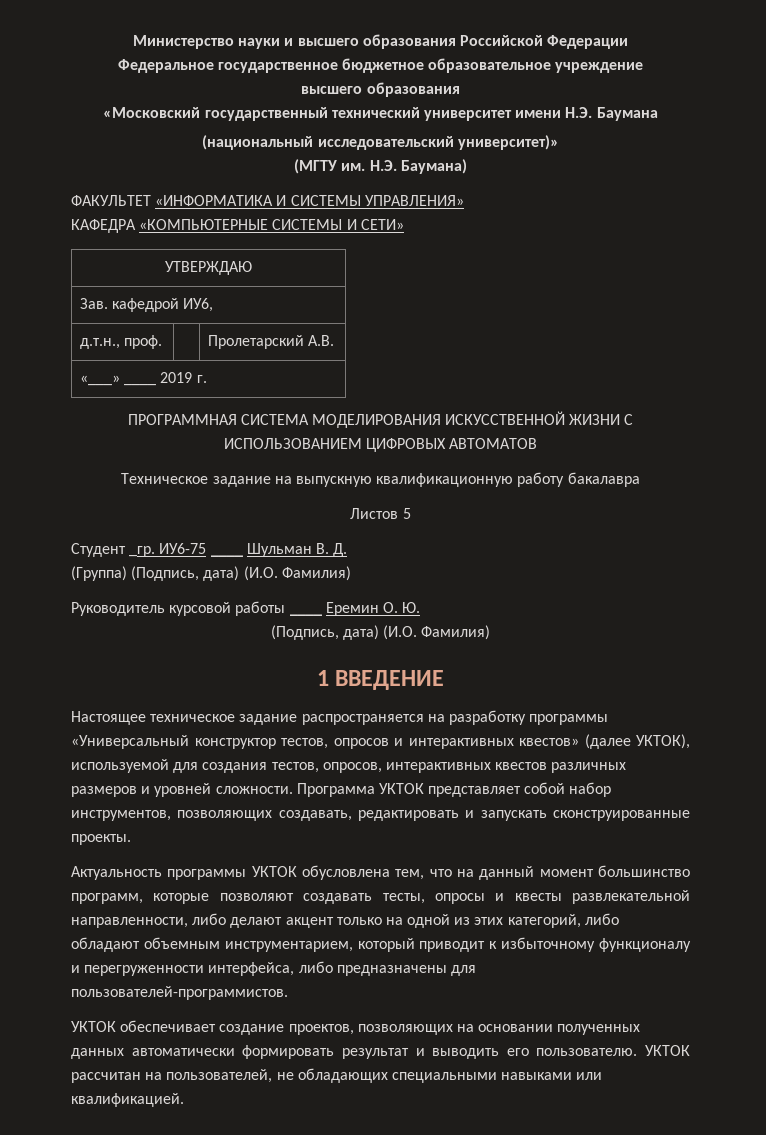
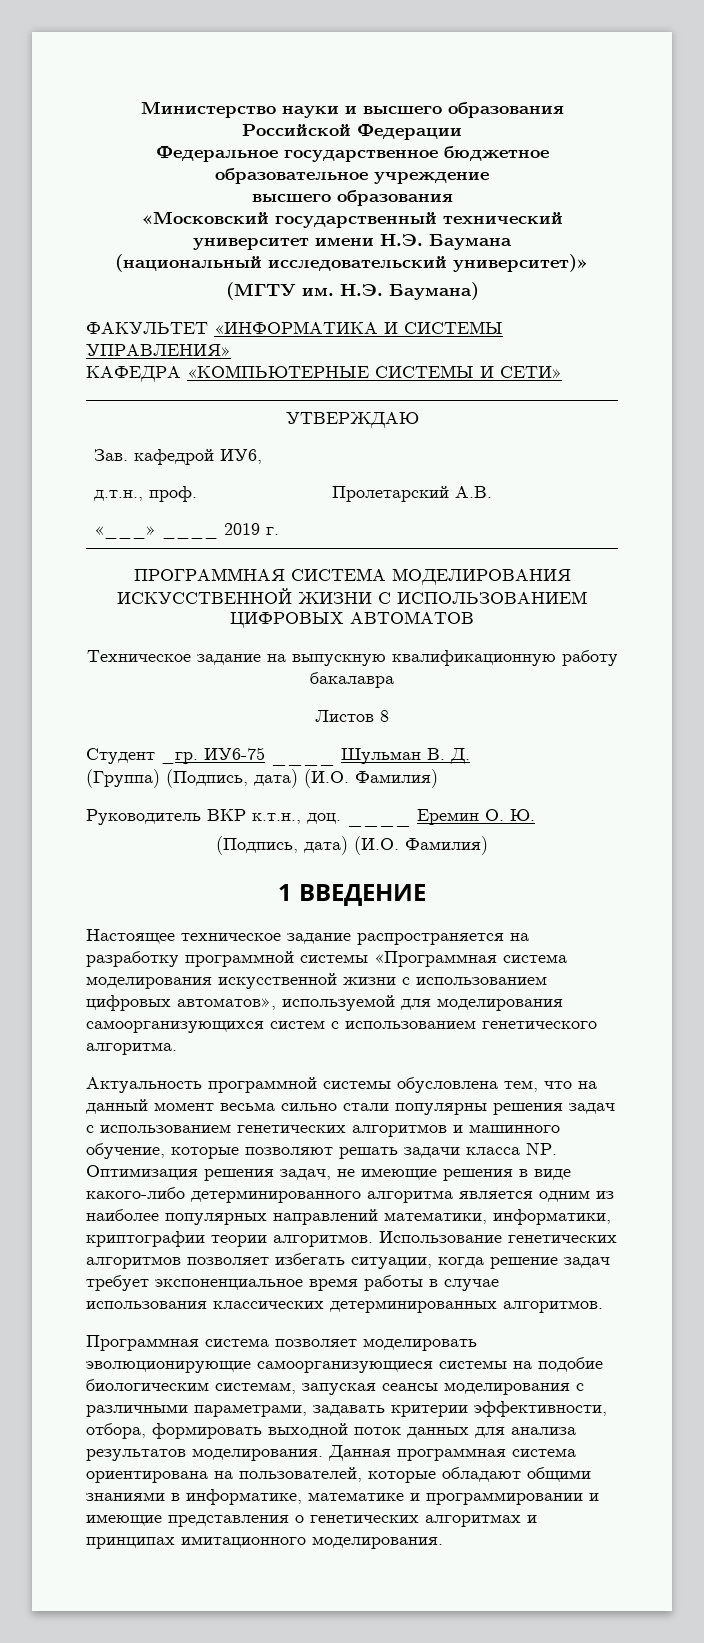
[402,508,411,519] 5 -> [380,710,389,722] 8
[169,601,286,616] курсовой работы -> [207,809,341,824] ВКР к.т.н., доц.
[529,714,609,725] [71,734,690,749] [71,759,627,773] [71,782,612,797] [71,810,690,821] [71,834,131,845] программы «Универсальный конструктор тестов, опросов и интерактивных квестов» (далее УКТОК), используемой для создания тестов, опросов, интерактивных квестов различных размеров и уровней сложности. Программа УКТОК представляет собой набор инструментов, позволяющих создавать, редактировать и запускать сконструированные проекты. -> [185,951,567,967] [86,973,547,989] [86,995,563,1011] [86,1020,597,1033] [86,1042,177,1055] программной системы «Программная система моделирования искусственной жизни с использованием цифровых автоматов», используемой для моделирования самоорганизующихся систем с использованием генетического алгоритма.
[167,866,297,880] программы УКТОК -> [208,1077,391,1093] программной системы
[597,865,690,877] [71,890,690,904] [71,913,619,928] [71,937,692,952] [71,961,476,976] [71,986,288,1000] [71,1020,641,1035] [71,1045,690,1059] [71,1068,603,1083] [71,1093,184,1107] большинство программ, которые позволяют создавать тесты, опросы и квесты развлекательной направленности, либо делают акцент только на одной из этих категорий, либо обладают объемным инструментарием, который приводит к избыточному функционалу и перегруженности интерфейса, либо предназначены для пользователей-программистов. // УКТОК обеспечивает создание проектов, позволяющих на основании полученных данных автоматически формировать результат и выводить его пользователю. УКТОК рассчитан на пользователей, не обладающих специальными навыками или квалификацией. -> [220,1102,615,1115] [86,1124,560,1137] [86,1142,557,1159] [86,1165,571,1181] [86,1187,614,1203] [86,1209,611,1225] [86,1231,617,1247] [86,1253,610,1269] [86,1275,499,1291] [86,1300,603,1313] [86,1335,477,1351] [86,1357,603,1373] [86,1379,584,1395] [86,1401,607,1417] [86,1423,576,1439] [86,1445,576,1461] [86,1467,591,1483] [86,1489,599,1505] [86,1514,537,1527] [86,1536,443,1549] весьма сильно стали популярны решения задач с использованием генетических алгоритмов и машинного обучение, которые позволяют решать задачи класса NP. Оптимизация решения задач, не имеющие решения в виде какого-либо детерминированного алгоритма является одним из наиболее популярных направлений математики, информатики, криптографии теории алгоритмов. Использование генетических алгоритмов позволяет избегать ситуации, когда решение задач требует экспоненциальное время работы в случае использования классических детерминированных алгоритмов. // Программная система позволяет моделировать эволюционирующие самоорганизующиеся системы на подобие биологическим системам, запуская сеансы моделирования с различными параметрами, задавать критерии эффективности, отбора, формировать выходной поток данных для анализа результатов моделирования. Данная программная система ориентирована на пользователей, которые обладают общими знаниями в информатике, математике и программировании и имеющие представления о генетических алгоритмах и принципах имитационного моделирования.

